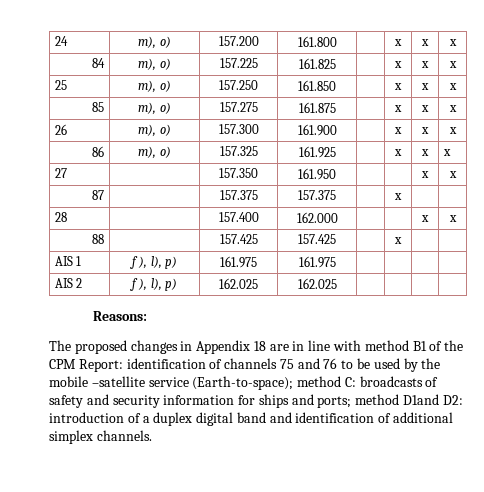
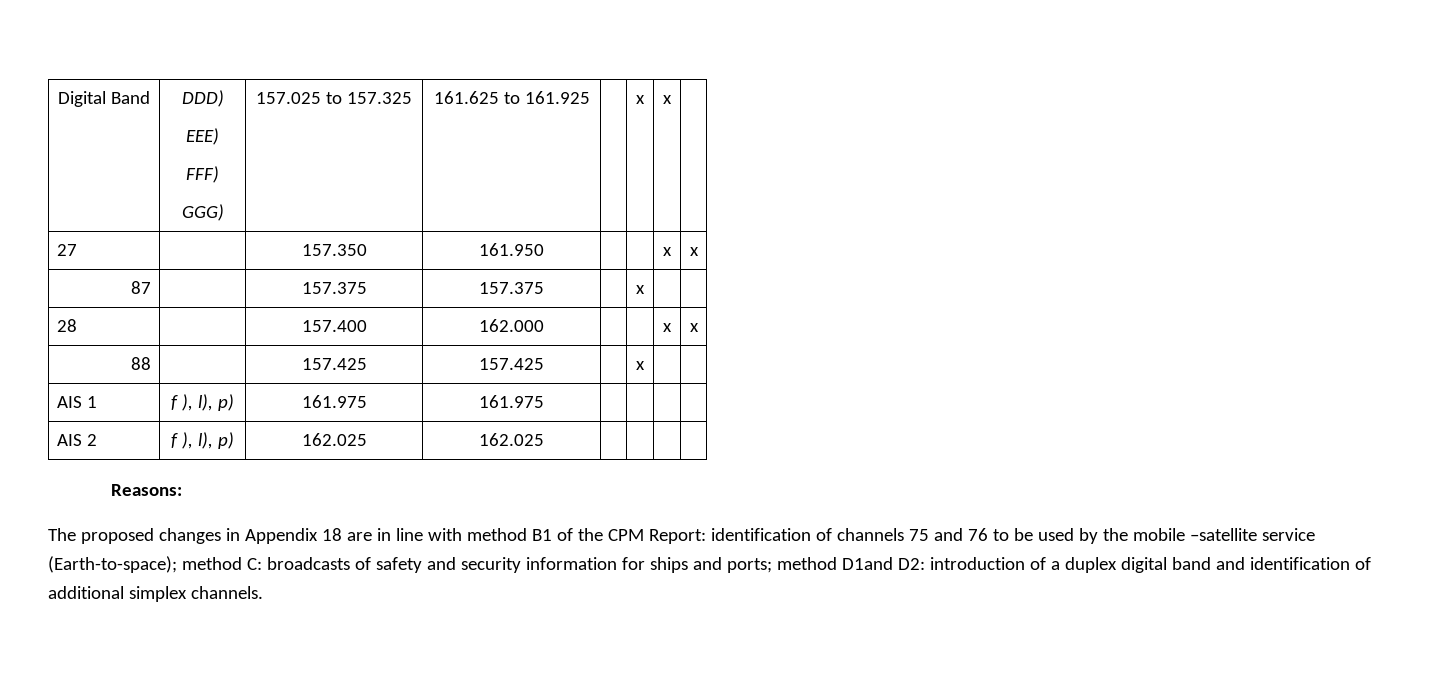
[54,36,68,46] [138,36,171,49] [218,36,259,46] [297,36,337,47] [394,39,402,46] [421,39,429,46] [448,39,457,46] [92,58,106,68] [138,58,171,71] [219,58,258,68] [298,58,336,69] [394,61,402,68] [421,61,429,68] [448,61,457,68] [54,80,67,90] [138,80,171,93] [219,80,258,90] [298,80,336,91] [394,83,402,90] [421,83,429,90] [448,83,457,90] [92,102,105,112] [138,102,171,115] [219,102,258,112] [298,102,336,113] [394,105,402,112] [421,105,429,112] [448,105,457,112] [54,124,67,135] [138,124,171,137] [218,124,259,134] [297,124,337,136] [394,127,402,134] [421,127,429,134] [448,127,457,134] [92,146,105,157] [138,146,171,159] 24 | m), o) | 157.200 | 161.800 | | x | x | x // 84 | m), o) | 157.225 | 161.825 | | x | x | x // 25 | m), o) | 157.250 | 161.850 | | x | x | x // 85 | m), o) | 157.275 | 161.875 | | x | x | x // 26 | m), o) | 157.300 | 161.900 | | x | x | x // 86 | m), o) | -> [58,91,150,107] [181,90,224,107] [186,128,219,145] [186,166,219,183] [181,204,224,221] [256,92,342,104] Digital Band | DDD) // EEE) // FFF) // GGG) | 157.025 to
(258, 151) none -> [433,91,520,104] 161.625 to
[442,149,451,156] x -> (672, 99) none

